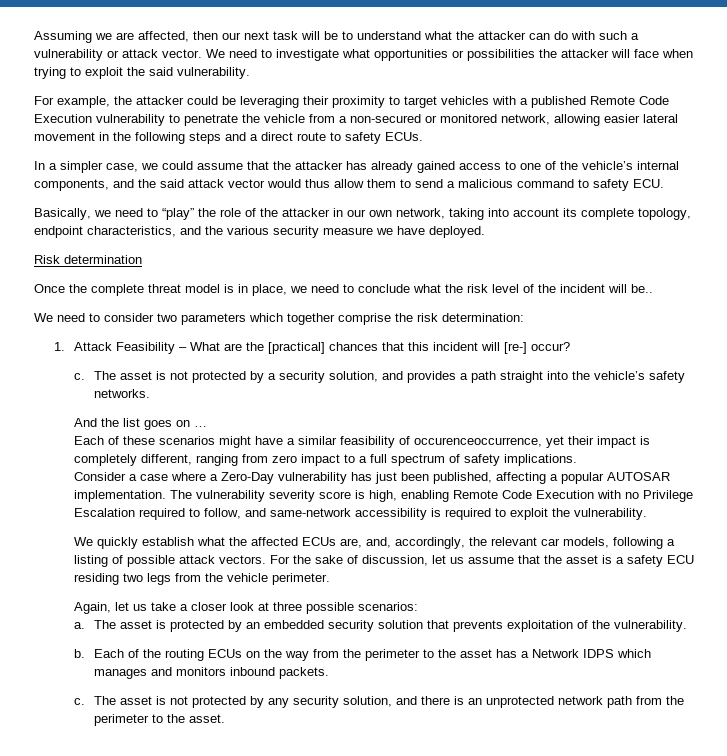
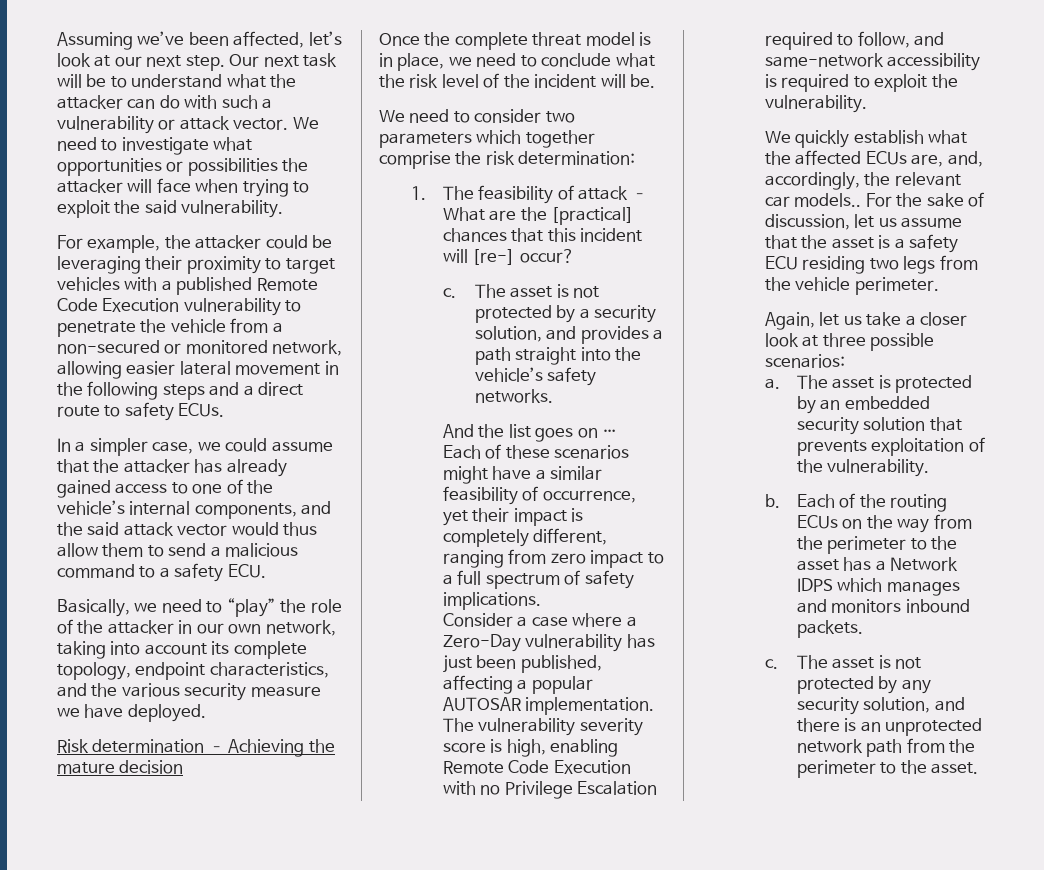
[95,31,241,42] we are affected, then our -> [137,31,342,48] [57,53,260,71] we’ve been affected, let’s look at our next step. Our
(589, 183) none -> [159,567,170,578] a
(142, 259) none -> [208,739,335,757] [57,760,184,774] – Achieving the mature decision
[631,284,653,293] be.. -> [630,74,656,88] be.
[74,342,176,354] Attack Feasibility -> [442,185,629,204] The feasibility of attack
[414,437,543,447] occurenceoccurrence, -> [542,490,636,503] occurrence,
[563,537,676,549] [74,555,267,567] models, following a listing of possible attack vectors. -> [794,193,862,207] models..

